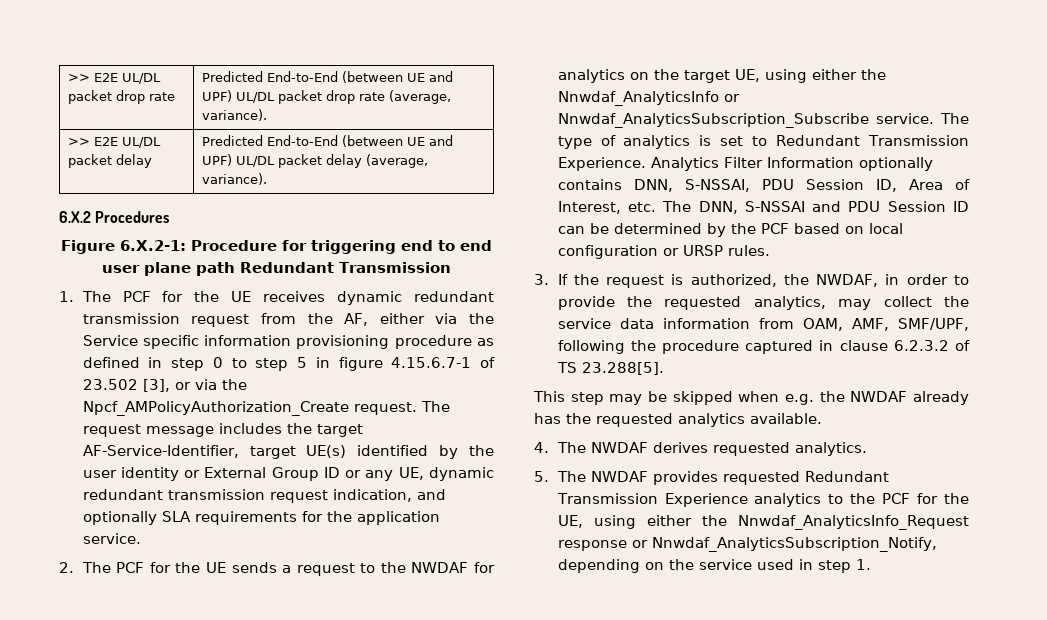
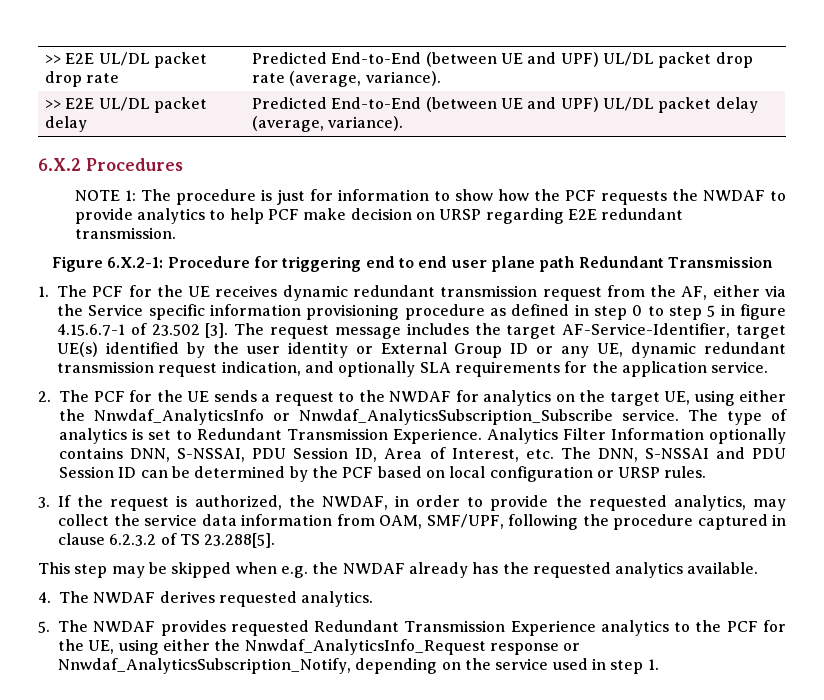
(170, 217) none -> [74,189,786,205] [74,208,684,224] [74,227,176,239] // NOTE 1: The procedure is just for information to show how the PCF requests the NWDAF to provide analytics to help PCF make decision on URSP regarding E2E redundant transmission.
[142,379,247,392] [82,401,417,416] [3], or via the Npcf_AMPolicyAuthorization_Create request. -> [205,323,229,338] [3].
[851,318,889,331] AMF, -> (422, 522) none

